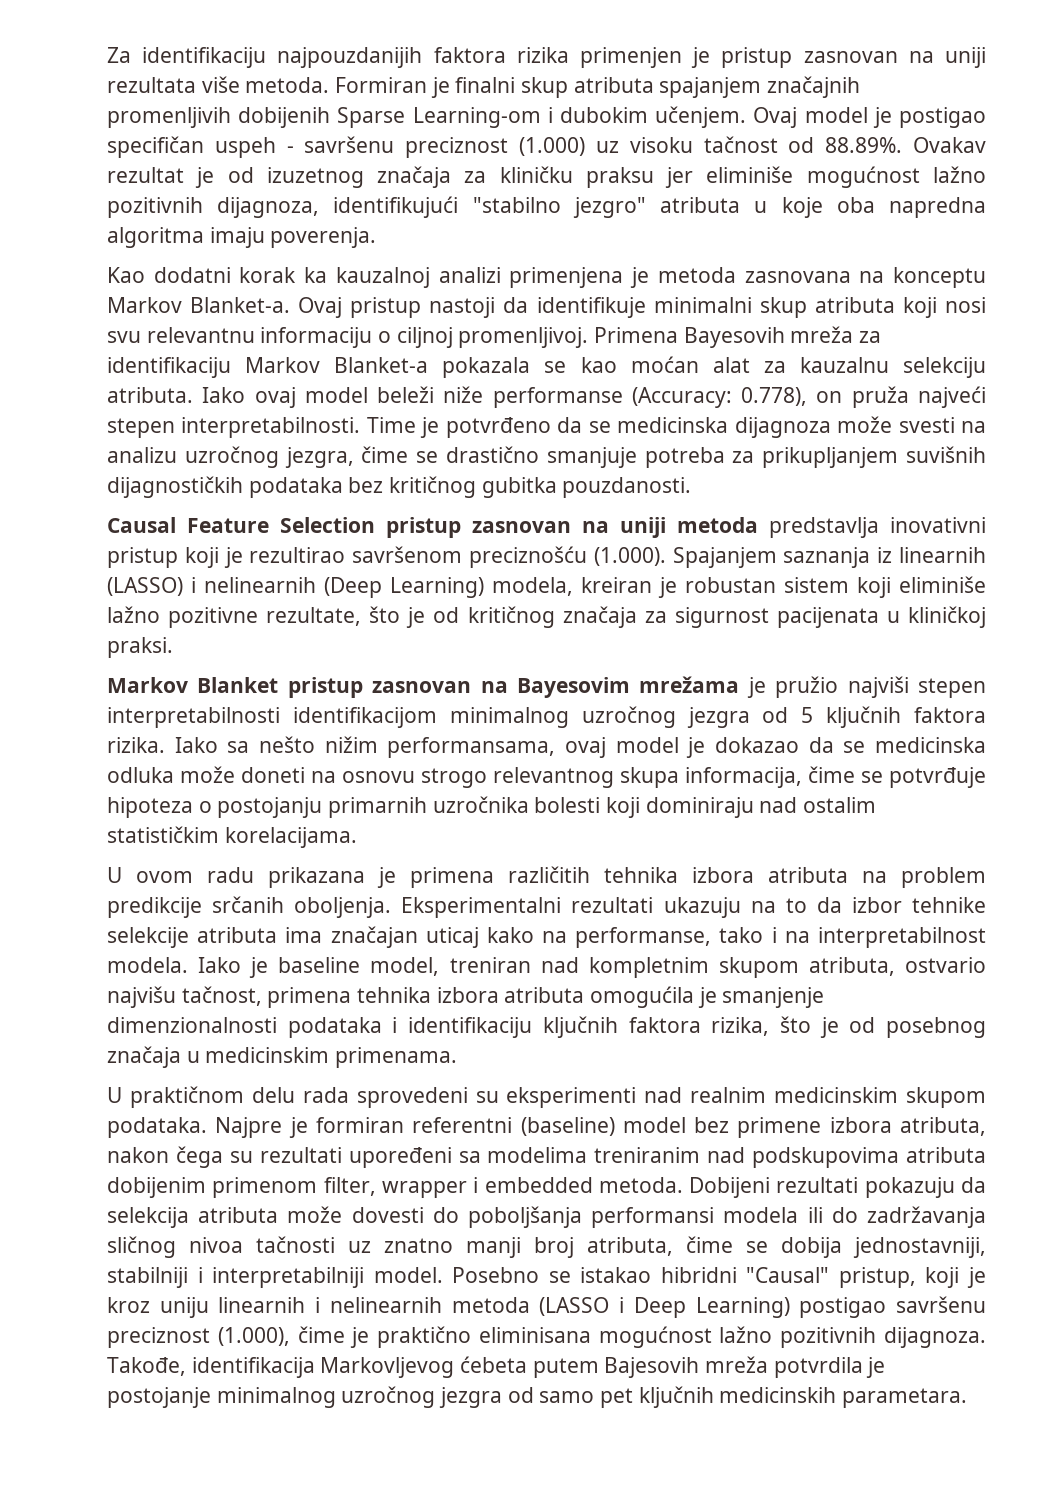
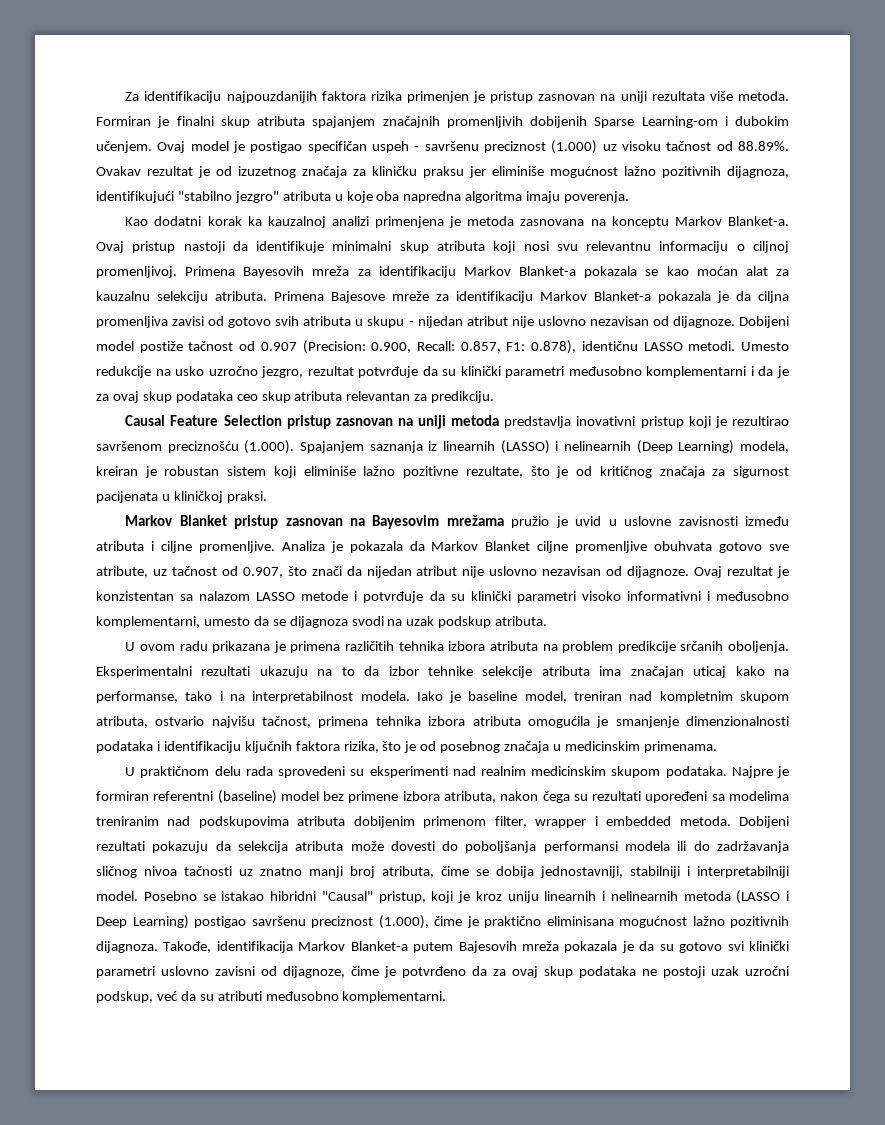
[202,386,986,408] [107,416,986,438] [107,446,986,468] [107,476,692,498] Iako ovaj model beleži niže performanse (Accuracy: 0.778), on pruža najveći stepen interpretabilnosti. Time je potvrđeno da se medicinska dijagnoza može svesti na analizu uzročnog jezgra, čime se drastično smanjuje potreba za prikupljanjem suvišnih dijagnostičkih podataka bez kritičnog gubitka pouzdanosti. -> [274,291,789,303] [96,316,789,328] [96,340,789,354] [96,366,789,378] [96,391,495,403] Primena Bajesove mreže za identifikaciju Markov Blanket-a pokazala je da ciljna promenljiva zavisi od gotovo svih atributa u skupu - nijedan atribut nije uslovno nezavisan od dijagnoze. Dobijeni model postiže tačnost od 0.907 (Precision: 0.900, Recall: 0.857, F1: 0.878), identičnu LASSO metodi. Umesto redukcije na usko uzročno jezgro, rezultat potvrđuje da su klinički parametri međusobno komplementarni i da je za ovaj skup podataka ceo skup atributa relevantan za predikciju.
[746,676,986,698] [107,706,986,728] [107,736,986,758] [107,766,986,788] [107,796,877,818] [107,826,357,848] je pružio najviši stepen interpretabilnosti identifikacijom minimalnog uzročnog jezgra od 5 ključnih faktora rizika. Iako sa nešto nižim performansama, ovaj model je dokazao da se medicinska odluka može doneti na osnovu strogo relevantnog skupa informacija, čime se potvrđuje hipoteza o postojanju primarnih uzročnika bolesti koji dominiraju nad ostalim statističkim korelacijama. -> [511,516,789,528] [96,541,790,553] [96,566,790,578] [96,591,789,603] [96,616,548,628] pružio je uvid u uslovne zavisnosti između atributa i ciljne promenljive. Analiza je pokazala da Markov Blanket ciljne promenljive obuhvata gotovo sve atribute, uz tačnost od 0.907, što znači da nijedan atribut nije uslovno nezavisan od dijagnoze. Ovaj rezultat je konzistentan sa nalazom LASSO metode i potvrđuje da su klinički parametri visoko informativni i međusobno komplementarni, umesto da se dijagnoza svodi na uzak podskup atributa.
[320,1356,528,1378] Markovljevog ćebeta -> [298,941,408,951] Markov Blanket-a
[773,1357,886,1378] [107,1386,968,1408] potvrdila je postojanje minimalnog uzročnog jezgra od samo pet ključnih medicinskih parametara. -> [564,941,790,953] [96,966,789,978] [96,991,447,1003] pokazala je da su gotovo svi klinički parametri uslovno zavisni od dijagnoze, čime je potvrđeno da za ovaj skup podataka ne postoji uzak uzročni podskup, već da su atributi međusobno komplementarni.

